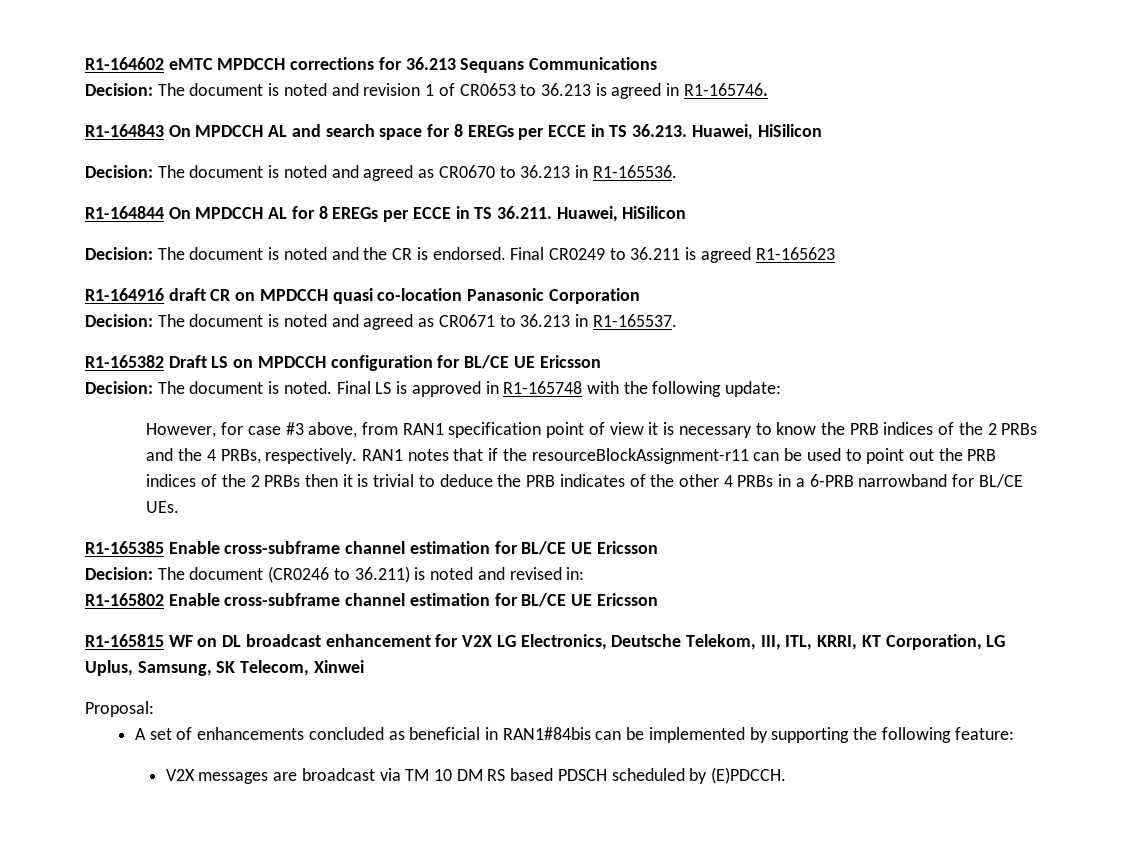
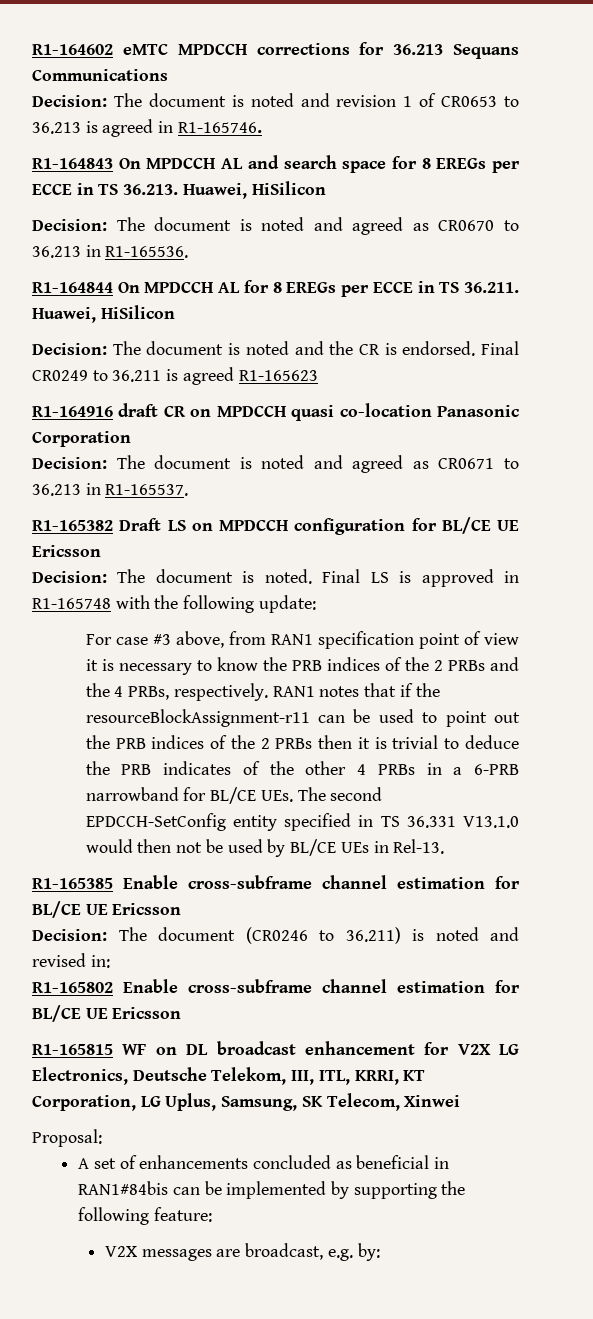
[146,422,244,438] However, for -> [85,634,112,645] For
(180, 507) none -> [297,787,383,801] [85,813,519,831] [85,839,445,857] The second EPDCCH-SetConfig entity specified in TS 36.331 V13.1.0 would then not be used by BL/CE UEs in Rel-13.
[301,767,787,784] broadcast via TM 10 DM RS based PDSCH scheduled by (E)PDCCH. -> [245,1243,380,1261] broadcast, e.g. by:

